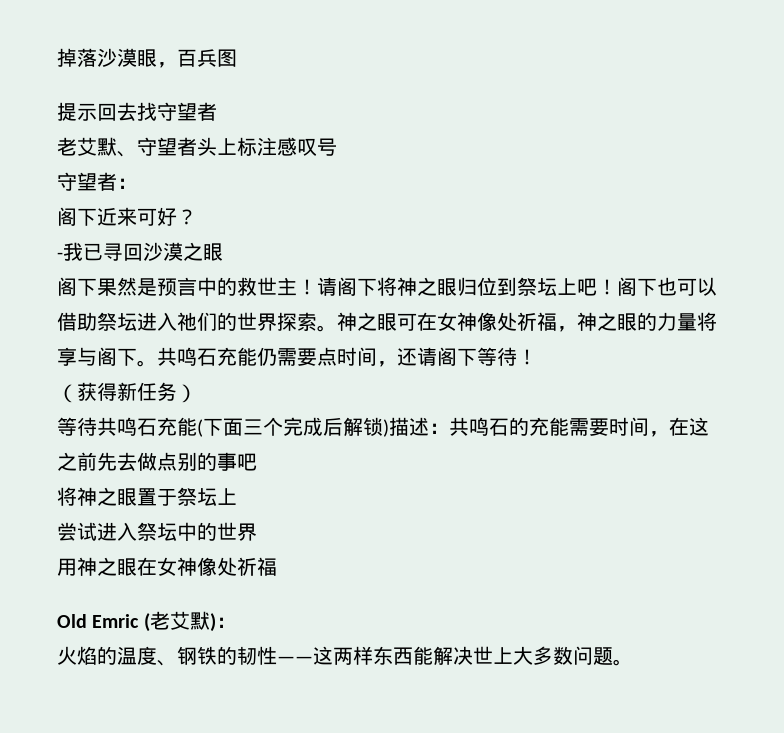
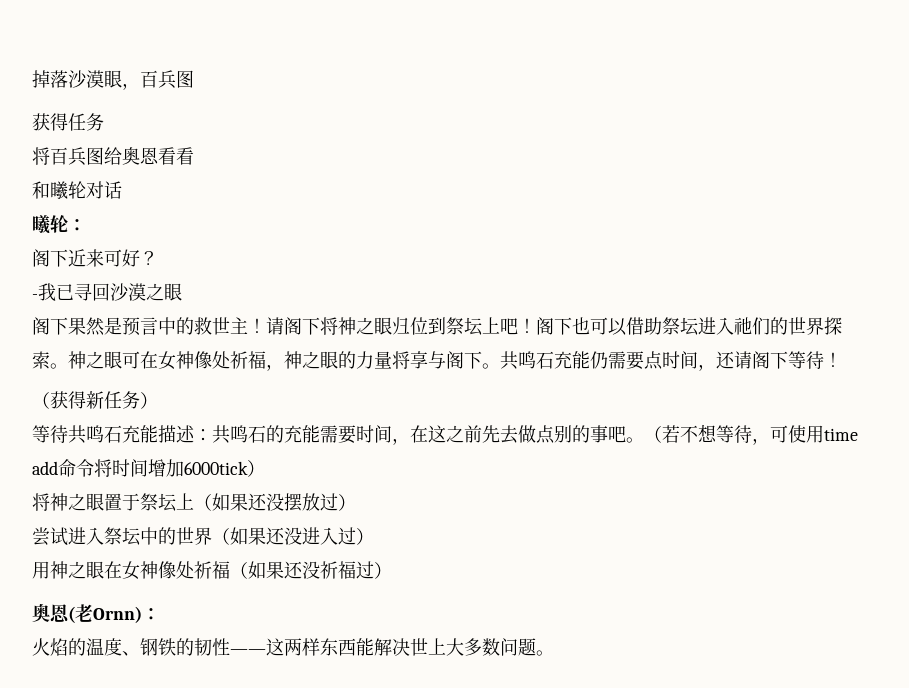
[57,102,217,121] [57,137,337,157] [57,172,117,191] 提示回去找守望者 // 老艾默、守望者头上标注感叹号 // 守望者 -> [32,113,104,131] [32,147,194,166] [32,181,122,200] [32,215,68,234] 获得任务 // 将百兵图给奥恩看看 // 和曦轮对话 // 曦轮
[197,417,389,437] (下面三个完成后解锁) -> (158, 434) none
(257, 462) none -> [626,424,858,445] [32,459,265,477] 。（若不想等待，可使用time add命令将时间增加6000tick）
(237, 496) none -> [194,493,356,512] （如果还没摆放过）
(257, 532) none -> [212,527,374,545] （如果还没进入过）
[57,611,216,632] // Old Emric (老艾默) -> [230,561,392,579] [32,603,142,623] （如果还没祈福过） // 奥恩(老Ornn)

